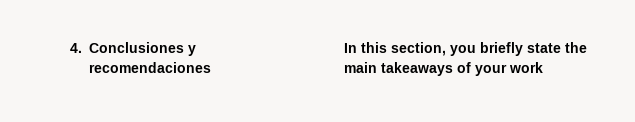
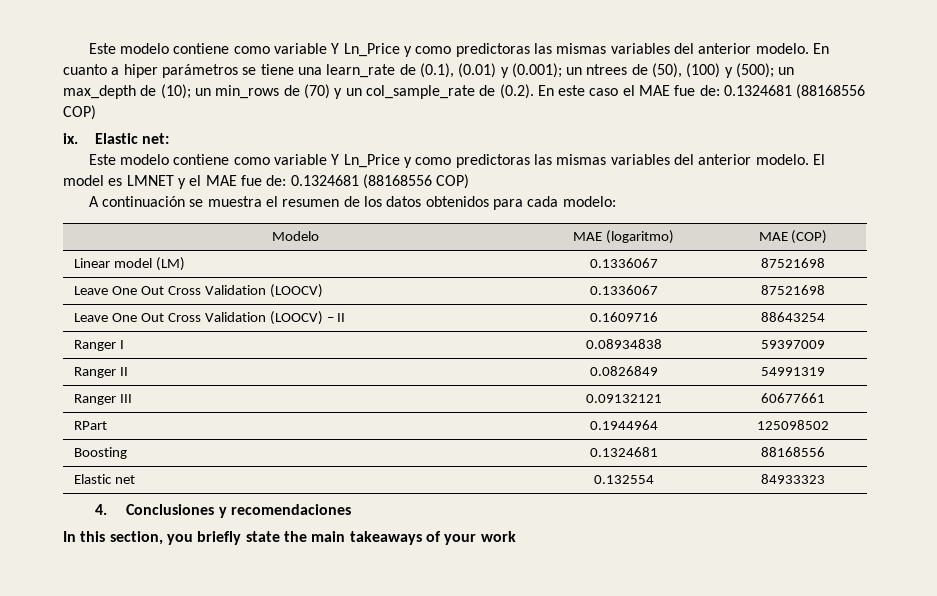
(69, 48) none -> [88,43,829,57] [63,63,795,78] [63,84,866,99] [63,105,96,120] [63,133,169,144] [88,154,825,168] [63,174,470,189] [88,196,616,210] [272,231,319,241] [573,230,674,244] [758,230,828,244] [74,257,185,271] [589,258,658,268] [761,258,825,268] [74,284,323,298] [589,285,658,295] [761,285,825,295] [74,311,346,325] [589,312,658,322] [761,312,825,322] [74,340,124,351] [585,339,662,349] [761,340,825,349] [74,367,128,378] [589,366,658,376] [761,367,825,376] [74,394,132,405] [585,394,662,403] [761,393,825,403] [74,421,108,430] [589,420,658,430] [757,420,829,430] [74,447,128,459] [589,447,658,457] [761,447,825,457] [74,474,135,484] [593,475,654,484] [761,474,825,484] Este modelo contiene como variable Y Ln_Price y como predictoras las mismas variables del anterior modelo. En cuanto a hiper parámetros se tiene una learn_rate de (0.1), (0.01) y (0.001); un ntrees de (50), (100) y (500); un max_depth de (10); un min_rows de (70) y un col_sample_rate de (0.2). En este caso el MAE fue de: 0.1324681 (88168556 COP) // ix. Elastic net: // Este modelo contiene como variable Y Ln_Price y como predictoras las mismas variables del anterior modelo. El model es LMNET y el MAE fue de: 0.1324681 (88168556 COP) // A continuación se muestra el resumen de los datos obtenidos para cada modelo: // Modelo | MAE (logaritmo) | MAE (COP) // Linear model (LM) | 0.1336067 | 87521698 // Leave One Out Cross Validation (LOOCV) | 0.1336067 | 87521698 // Leave One Out Cross Validation (LOOCV) – II | 0.1609716 | 88643254 // Ranger I | 0.08934838 | 59397009 // Ranger II | 0.0826849 | 54991319 // Ranger III | 0.09132121 | 60677661 // RPart | 0.1944964 | 125098502 // Boosting | 0.1324681 | 88168556 // Elastic net | 0.132554 | 84933323 //

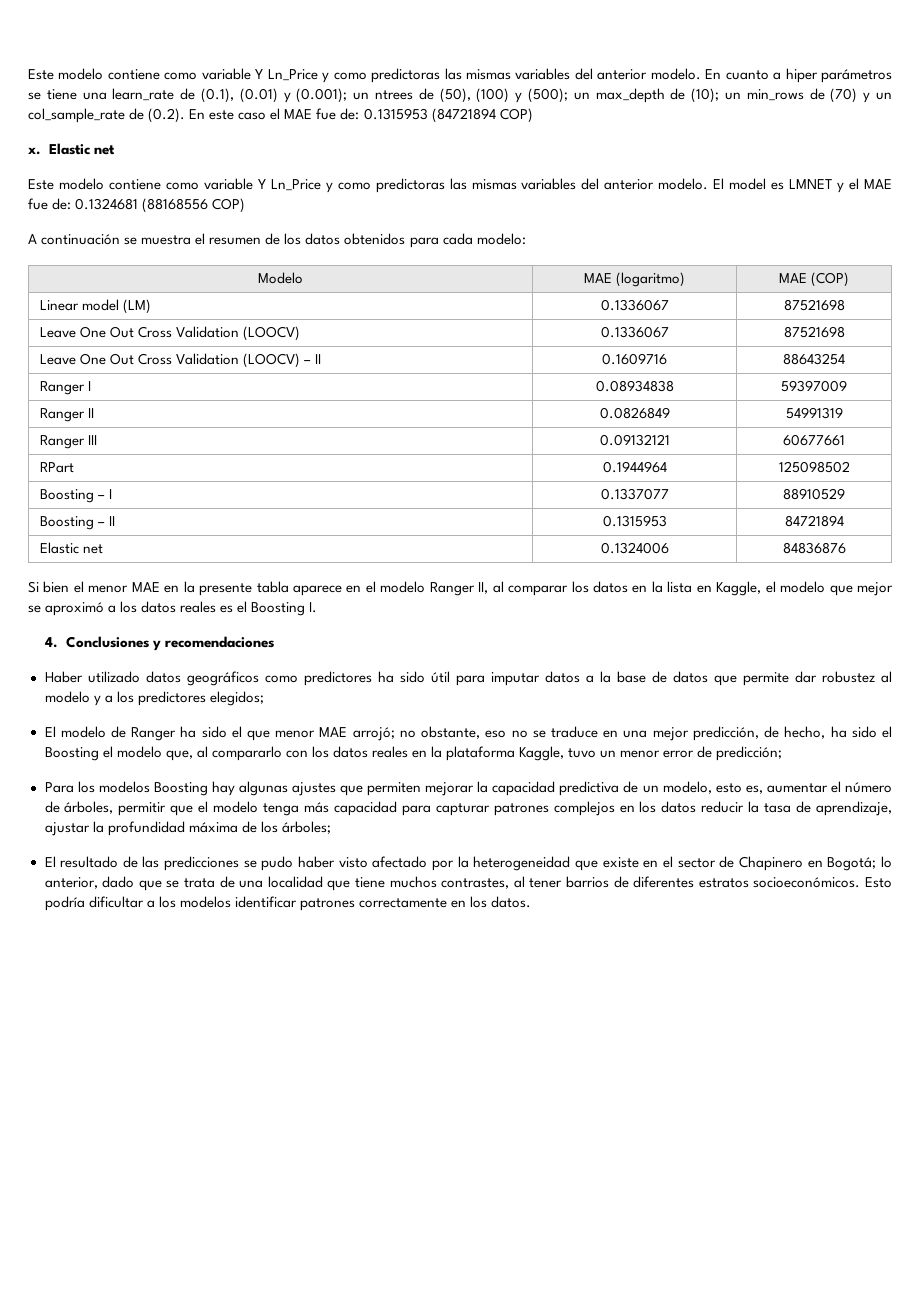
[724,84,866,99] [63,105,96,120] [63,133,169,144] 0.1324681 (88168556 COP) // ix. Elastic net: -> [363,108,533,123] [28,143,115,155] 0.1315953 (84721894 COP) // x. Elastic net
[589,447,658,457] [761,447,825,457] [74,474,135,484] [593,475,654,484] [761,474,825,484] [94,504,351,518] [63,531,516,545] | 0.1324681 | 88168556 // Elastic net | 0.132554 | 84933323 // 4. Conclusiones y recomendaciones // In this section, you briefly state the main takeaways of your work -> [97,489,113,499] [600,488,669,500] [783,488,845,500] [39,516,116,530] [602,515,667,527] [784,515,844,527] [39,542,103,554] [600,542,669,554] [782,542,846,554] [28,581,894,596] [28,601,318,616] [45,636,275,651] [44,671,892,686] [44,691,264,706] [44,726,893,741] [44,746,783,761] [44,781,893,796] [44,801,892,816] [44,821,331,836] [44,856,892,871] [44,876,893,891] [44,896,531,911] – I | 0.1337077 | 88910529 // Boosting – II | 0.1315953 | 84721894 // Elastic net | 0.1324006 | 84836876 // Si bien el menor MAE en la presente tabla aparece en el modelo Ranger II, al comparar los datos en la lista en Kaggle, el modelo que mejor se aproximó a los datos reales es el Boosting I. // 4. Conclusiones y recomendaciones // Haber utilizado datos geográficos como predictores ha sido útil para imputar datos a la base de datos que permite dar robustez al modelo y a los predictores elegidos; // El modelo de Ranger ha sido el que menor MAE arrojó; no obstante, eso no se traduce en una mejor predicción, de hecho, ha sido el Boosting el modelo que, al compararlo con los datos reales en la plataforma Kaggle, tuvo un menor error de predicción; // Para los modelos Boosting hay algunas ajustes que permiten mejorar la capacidad predictiva de un modelo, esto es, aumentar el número de árboles, permitir que el modelo tenga más capacidad para capturar patrones complejos en los datos reducir la tasa de aprendizaje, ajustar la profundidad máxima de los árboles; // El resultado de las predicciones se pudo haber visto afectado por la heterogeneidad que existe en el sector de Chapinero en Bogotá; lo anterior, dado que se trata de una localidad que tiene muchos contrastes, al tener barrios de diferentes estratos socioeconómicos. Esto podría dificultar a los modelos identificar patrones correctamente en los datos.

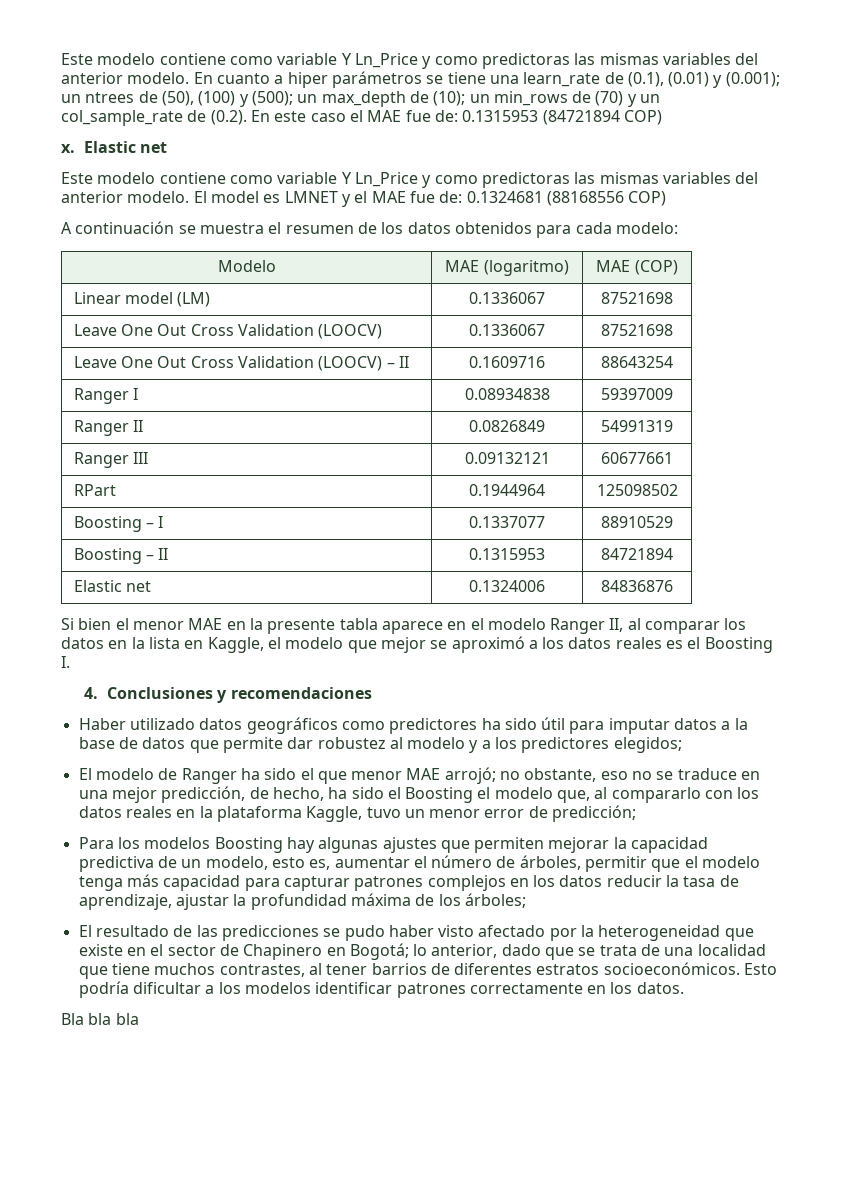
(531, 902) none -> [61,1013,139,1025] // Bla bla bla

